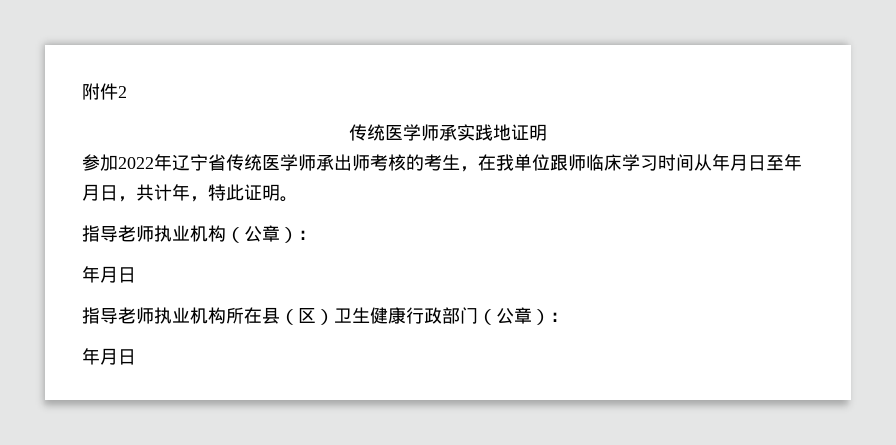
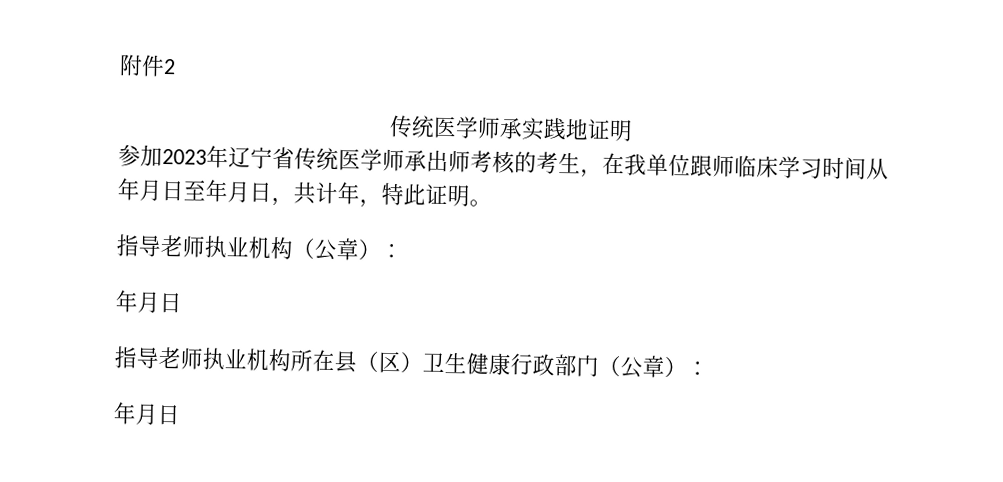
[118,157,154,169] 2022 -> [162,148,207,165] 2023

